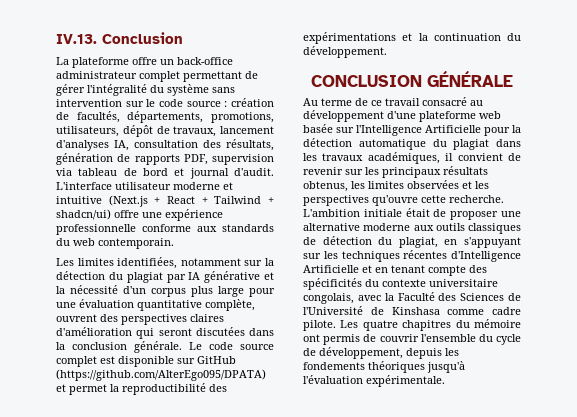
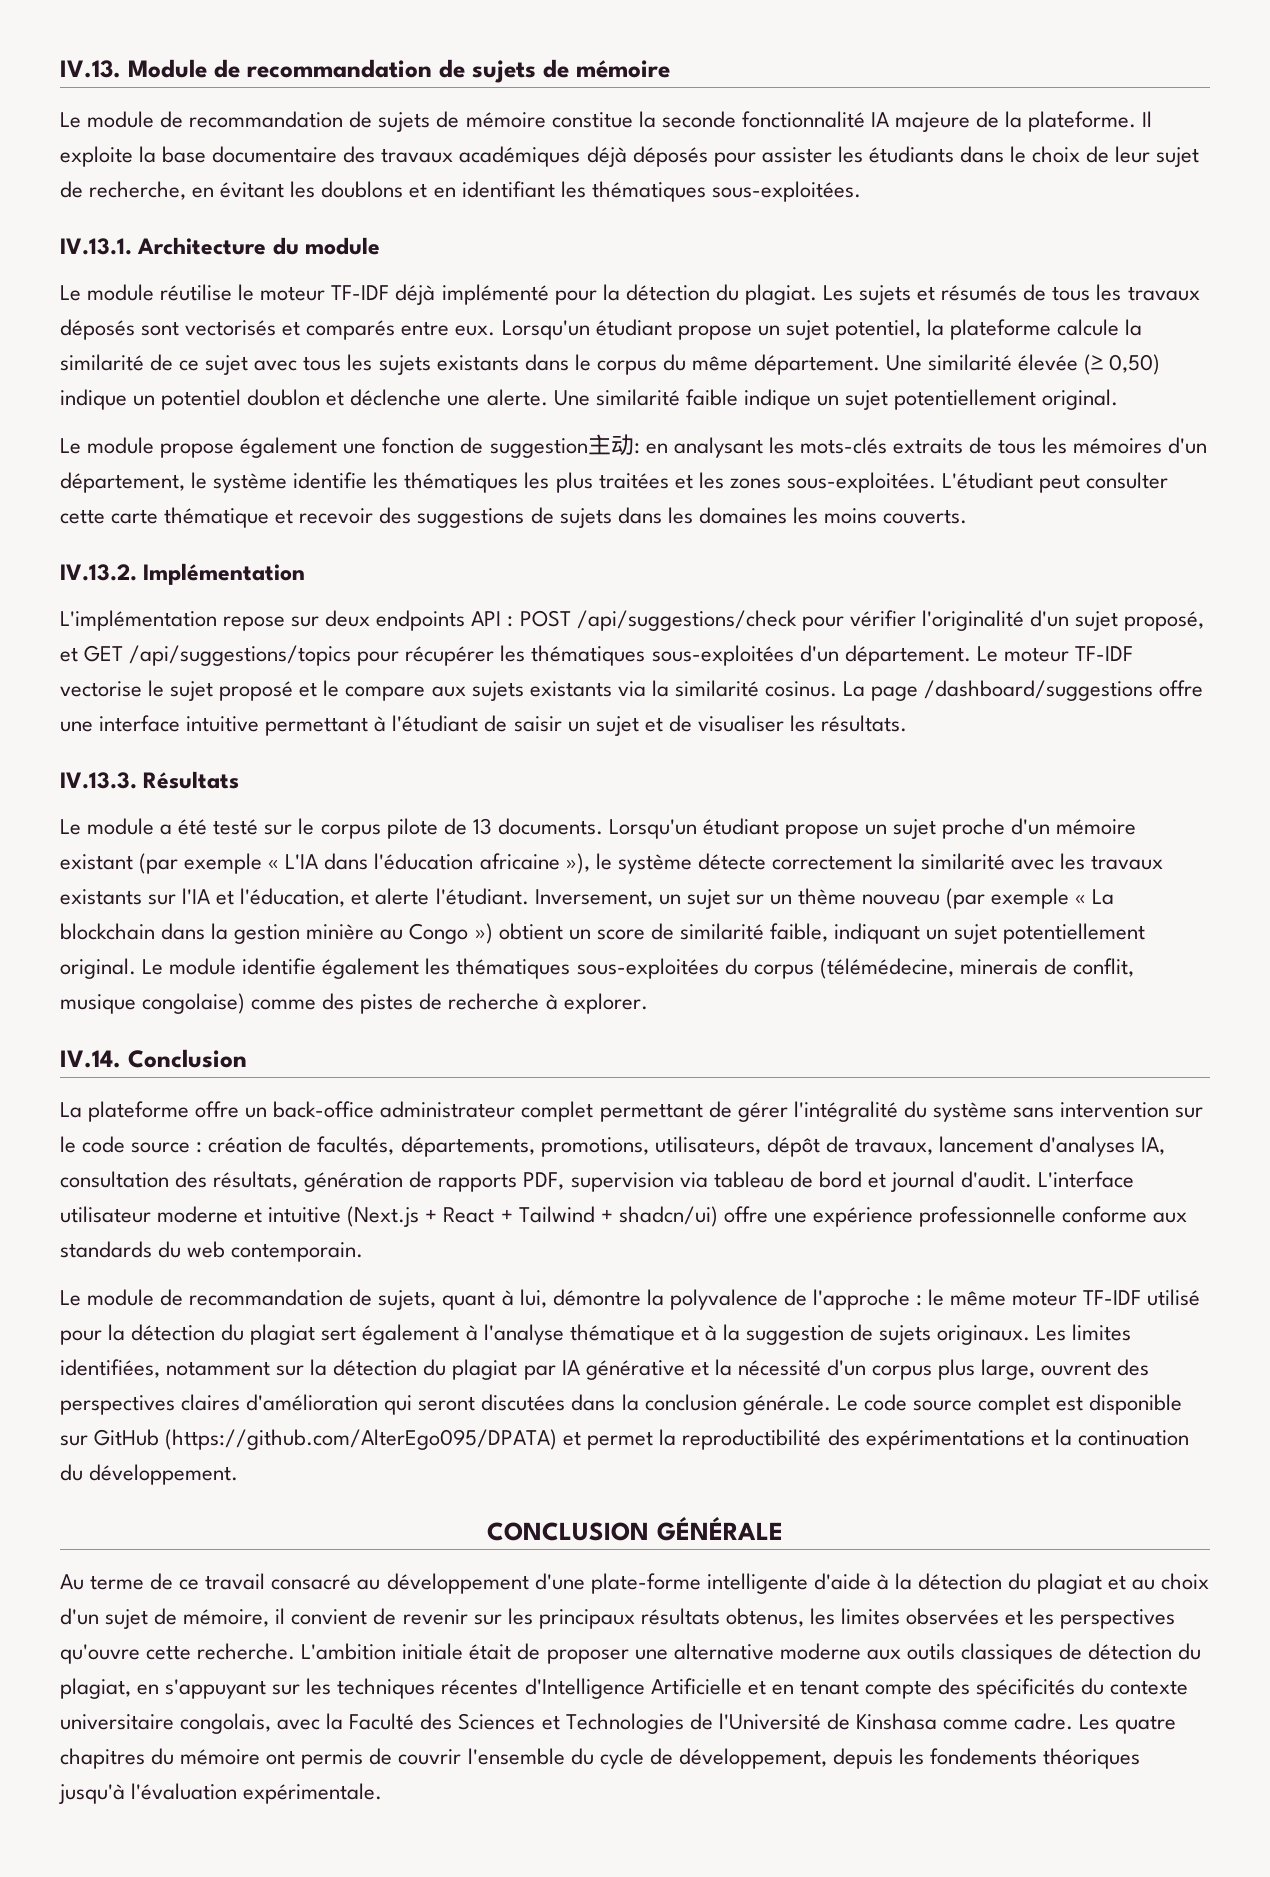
(97, 39) none -> [128,59,670,83] [60,111,1153,132] [60,146,1200,167] [60,181,861,202] [60,237,381,255] [60,284,1200,305] [60,319,1143,340] [60,354,1161,375] [60,389,1119,410] [60,434,1208,458] [60,472,1169,493] [60,507,968,528] [60,563,306,585] [60,610,1205,631] [60,645,1133,666] [60,680,1204,701] [60,715,908,736] [60,771,240,789] [60,818,1137,839] [60,853,1164,874] [60,888,1115,909] [60,923,1146,944] [60,958,1134,979] [60,993,648,1014] [60,1050,121,1068] Module de recommandation de sujets de mémoire // Le module de recommandation de sujets de mémoire constitue la seconde fonctionnalité IA majeure de la plateforme. Il exploite la base documentaire des travaux académiques déjà déposés pour assister les étudiants dans le choix de leur sujet de recherche, en évitant les doublons et en identifiant les thématiques sous-exploitées. // IV.13.1. Architecture du module // Le module réutilise le moteur TF-IDF déjà implémenté pour la détection du plagiat. Les sujets et résumés de tous les travaux déposés sont vectorisés et comparés entre eux. Lorsqu'un étudiant propose un sujet potentiel, la plateforme calcule la similarité de ce sujet avec tous les sujets existants dans le corpus du même département. Une similarité élevée (≥ 0,50) indique un potentiel doublon et déclenche une alerte. Une similarité faible indique un sujet potentiellement original. // Le module propose également une fonction de suggestion主动: en analysant les mots-clés extraits de tous les mémoires d'un département, le système identifie les thématiques les plus traitées et les zones sous-exploitées. L'étudiant peut consulter cette carte thématique et recevoir des suggestions de sujets dans les domaines les moins couverts. // IV.13.2. Implémentation // L'implémentation repose sur deux endpoints API : POST /api/suggestions/check pour vérifier l'originalité d'un sujet proposé, et GET /api/suggestions/topics pour récupérer les thématiques sous-exploitées d'un département. Le moteur TF-IDF vectorise le sujet proposé et le compare aux sujets existants via la similarité cosinus. La page /dashboard/suggestions offre une interface intuitive permettant à l'étudiant de saisir un sujet et de visualiser les résultats. // IV.13.3. Résultats // Le module a été testé sur le corpus pilote de 13 documents. Lorsqu'un étudiant propose un sujet proche d'un mémoire existant (par exemple « L'IA dans l'éducation africaine »), le système détecte correctement la similarité avec les travaux existants sur l'IA et l'éducation, et alerte l'étudiant. Inversement, un sujet sur un thème nouveau (par exemple « La blockchain dans la gestion minière au Congo ») obtient un score de similarité faible, indiquant un sujet potentiellement original. Le module identifie également les thématiques sous-exploitées du corpus (télémédecine, minerais de conflit, musique congolaise) comme des pistes de recherche à explorer. // IV.14.
(174, 243) none -> [60,1289,1201,1310] [60,1324,1031,1345] Le module de recommandation de sujets, quant à lui, démontre la polyvalence de l'approche : le même moteur TF-IDF utilisé pour la détection du plagiat sert également à l'analyse thématique et à la suggestion de sujets originaux.
[218,286,275,297] [56,299,255,311] large pour une évaluation quantitative complète, -> [981,1359,1036,1380] large,
[419,111,501,122] [303,124,521,136] [303,138,521,150] [303,152,440,164] plateforme web basée sur l'Intelligence Artificielle pour la détection automatique du plagiat dans les travaux académiques, -> [590,1573,1210,1594] [60,1608,270,1629] plate-forme intelligente d'aide à la détection du plagiat et au choix d'un sujet de mémoire,
(505, 297) none -> [541,1713,684,1734] et Technologies
[492,307,521,315] [303,320,336,331] cadre pilote. -> [1014,1713,1074,1730] cadre.

